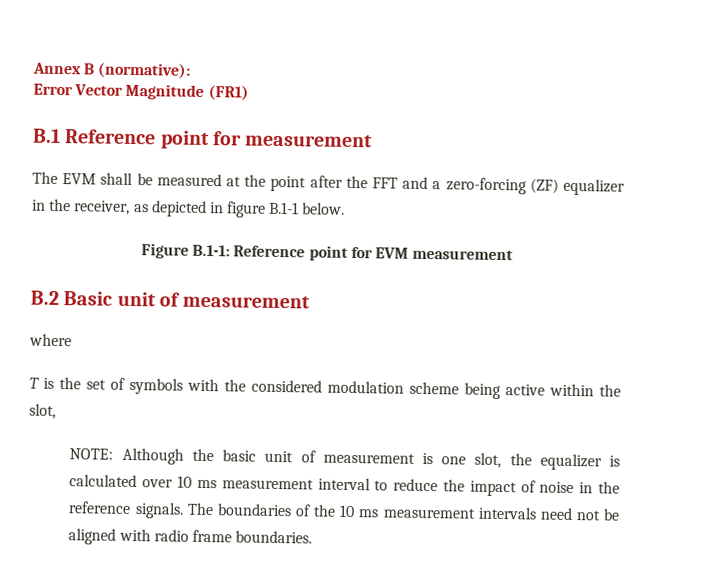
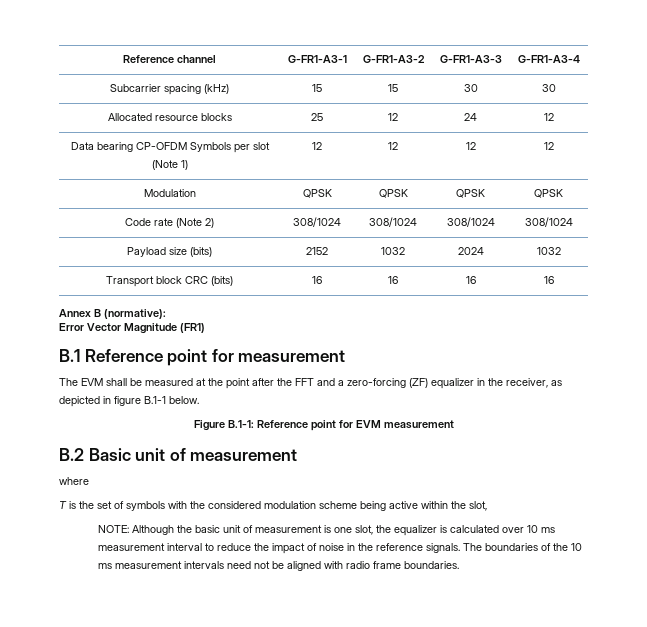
(32, 68) none -> [123,55,216,63] [287,55,347,63] [362,55,425,63] [439,55,502,63] [517,55,580,63] [110,84,229,95] [312,84,322,92] [388,84,398,92] [463,84,478,92] [541,84,556,92] [107,113,232,121] [311,113,323,121] [388,113,398,121] [464,113,477,121] [543,113,554,121] [70,142,270,153] [151,160,188,170] [312,142,322,150] [388,142,398,150] [465,142,476,150] [543,142,554,150] [143,189,196,197] [302,189,332,198] [378,189,408,198] [456,189,485,198] [534,189,563,198] [125,218,214,228] [293,217,341,227] [369,217,417,227] [446,217,495,227] [524,217,573,227] [127,247,212,257] [306,247,328,255] [381,247,405,255] [457,247,484,255] [536,247,561,255] [106,276,233,287] [312,276,322,284] [388,276,398,284] [465,276,476,284] [543,276,554,284] Reference channel | G-FR1-A3-1 | G-FR1-A3-2 | G-FR1-A3-3 | G-FR1-A3-4 // Subcarrier spacing (kHz) | 15 | 15 | 30 | 30 // Allocated resource blocks | 25 | 12 | 24 | 12 // Data bearing CP-OFDM Symbols per slot (Note 1) | 12 | 12 | 12 | 12 // Modulation | QPSK | QPSK | QPSK | QPSK // Code rate (Note 2) | 308/1024 | 308/1024 | 308/1024 | 308/1024 // Payload size (bits) | 2152 | 1032 | 2024 | 1032 // Transport block CRC (bits) | 16 | 16 | 16 | 16 //

